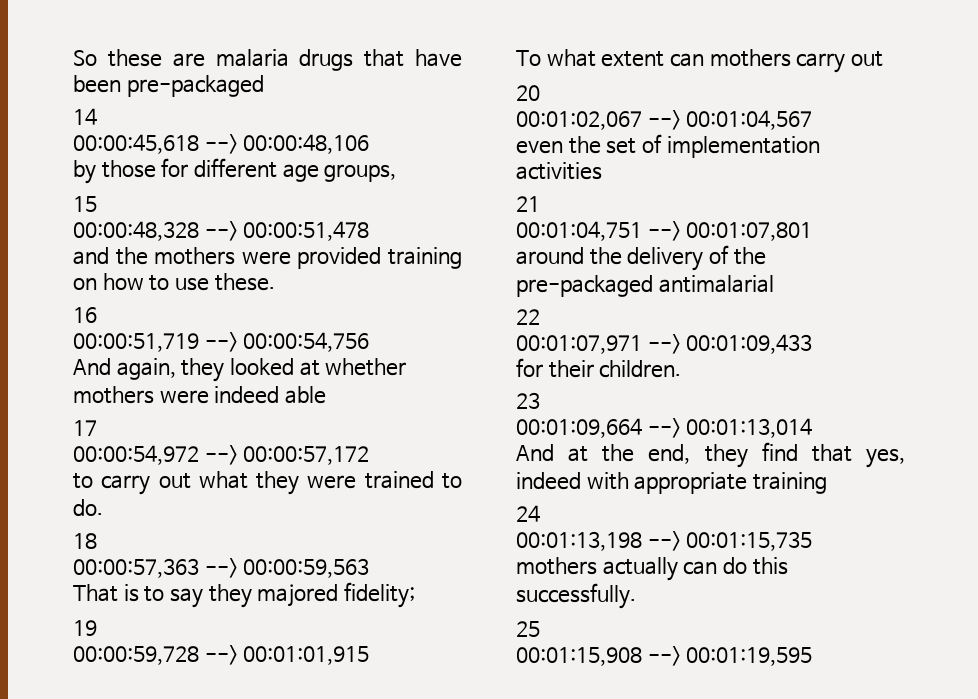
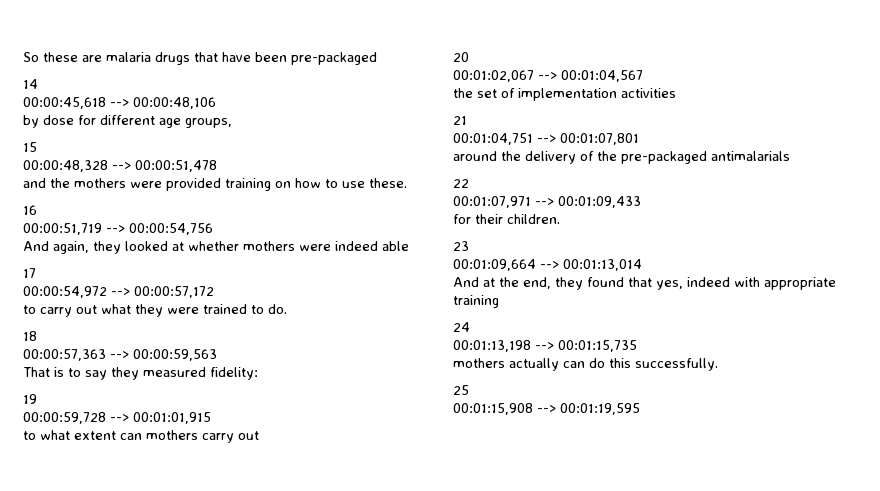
[101,160,156,178] those -> [43,115,74,125] dose
[257,582,415,608] majored fidelity; -> [143,367,258,380] measured fidelity:
[516,50,541,66] To -> [23,431,36,440] to
[516,141,563,154] even -> (643, 76) none
[658,275,774,293] antimalarial -> [711,151,790,161] antimalarials
[761,442,798,461] find -> [587,277,624,287] found

